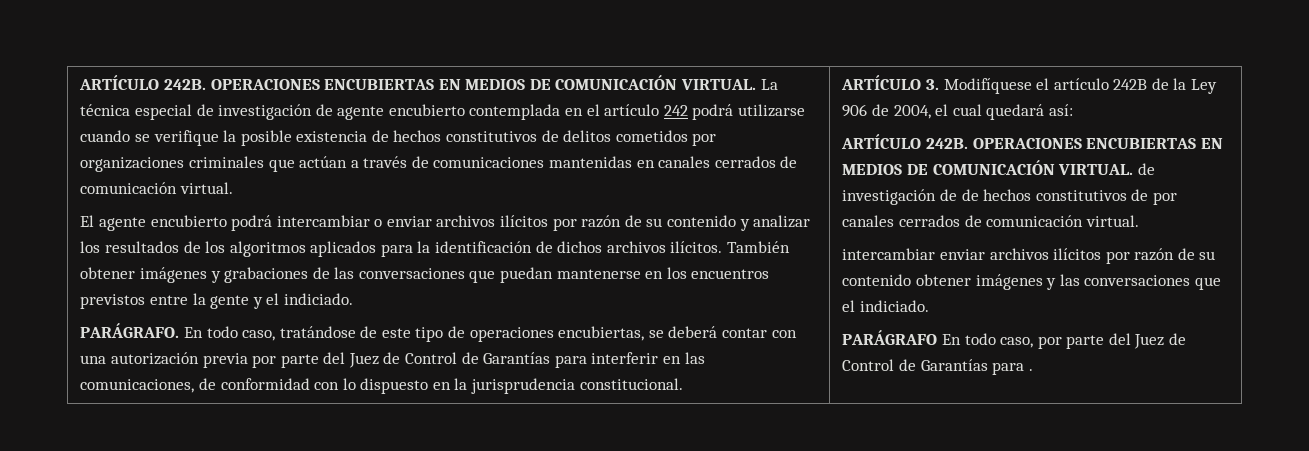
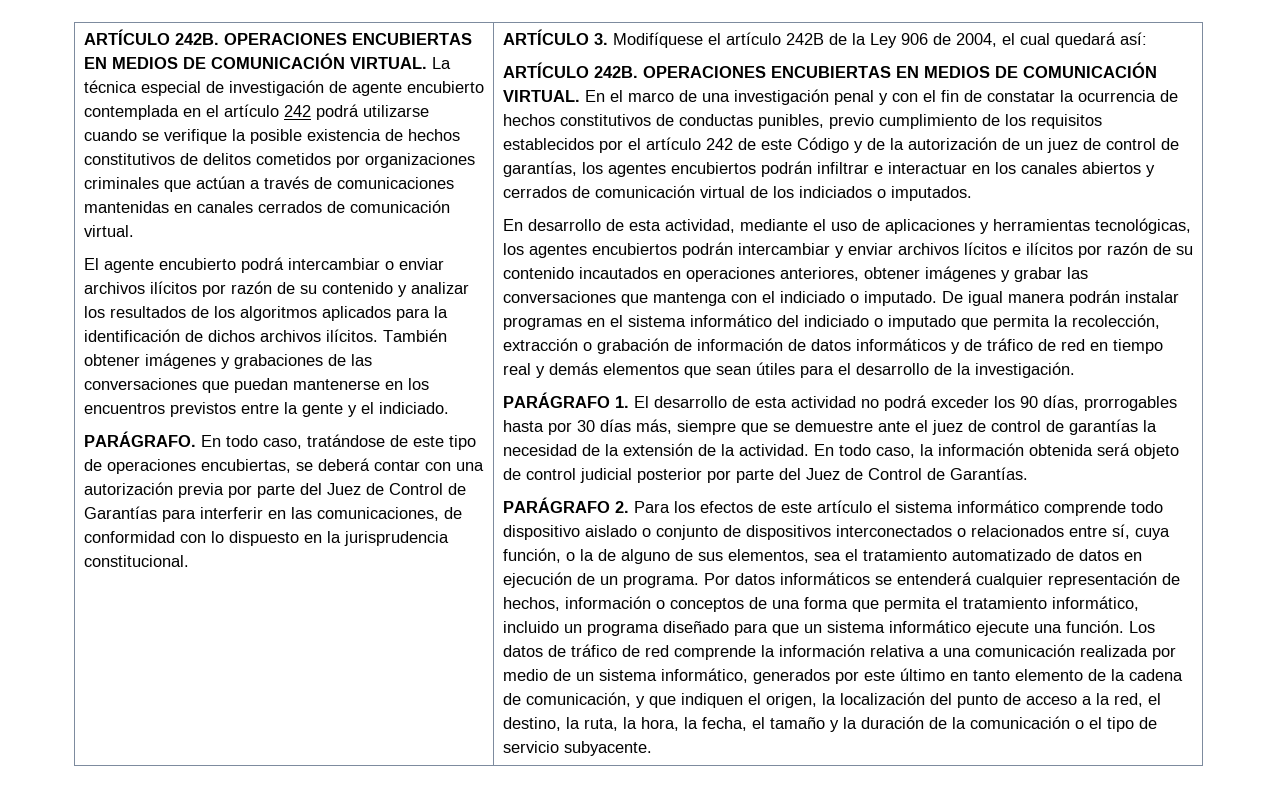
[1137,163,1155,175] [842,189,1177,205] [842,215,1139,227] [842,248,1216,264] [842,274,1221,290] [842,300,929,312] [842,330,1187,349] [842,359,1033,375] de investigación de de hechos constitutivos de por canales cerrados de comunicación virtual. // intercambiar enviar archivos ilícitos por razón de su contenido obtener imágenes y las conversaciones que el indiciado. // PARÁGRAFO En todo caso, por parte del Juez de Control de Garantías para . -> [584,89,1178,105] [502,114,1102,129] [502,137,1179,153] [502,161,1155,177] [502,185,972,201] [502,218,1191,234] [502,242,1193,258] [502,266,1088,282] [502,290,1179,306] [502,314,1160,330] [502,338,1163,354] [502,362,1075,378] [502,392,1177,411] [502,419,1157,435] [502,443,1179,459] [502,467,1028,483] [502,497,1163,516] [502,524,1170,540] [502,548,1142,564] [502,572,1180,588] [502,596,1139,612] [502,620,1155,636] [502,644,1176,660] [502,668,1183,684] [502,692,1161,708] [502,716,1157,732] [502,741,652,756] En el marco de una investigación penal y con el fin de constatar la ocurrencia de hechos constitutivos de conductas punibles, previo cumplimiento de los requisitos establecidos por el artículo 242 de este Código y de la autorización de un juez de control de garantías, los agentes encubiertos podrán infiltrar e interactuar en los canales abiertos y cerrados de comunicación virtual de los indiciados o imputados. // En desarrollo de esta actividad, mediante el uso de aplicaciones y herramientas tecnológicas, los agentes encubiertos podrán intercambiar y enviar archivos lícitos e ilícitos por razón de su contenido incautados en operaciones anteriores, obtener imágenes y grabar las conversaciones que mantenga con el indiciado o imputado. De igual manera podrán instalar programas en el sistema informático del indiciado o imputado que permita la recolección, extracción o grabación de información de datos informáticos y de tráfico de red en tiempo real y demás elementos que sean útiles para el desarrollo de la investigación. // PARÁGRAFO 1. El desarrollo de esta actividad no podrá exceder los 90 días, prorrogables hasta por 30 días más, siempre que se demuestre ante el juez de control de garantías la necesidad de la extensión de la actividad. En todo caso, la información obtenida será objeto de control judicial posterior por parte del Juez de Control de Garantías. // PARÁGRAFO 2. Para los efectos de este artículo el sistema informático comprende todo dispositivo aislado o conjunto de dispositivos interconectados o relacionados entre sí, cuya función, o la de alguno de sus elementos, sea el tratamiento automatizado de datos en ejecución de un programa. Por datos informáticos se entenderá cualquier representación de hechos, información o conceptos de una forma que permita el tratamiento informático, incluido un programa diseñado para que un sistema informático ejecute una función. Los datos de tráfico de red comprende la información relativa a una comunicación realizada por medio de un sistema informático, generados por este último en tanto elemento de la cadena de comunicación, y que indiquen el origen, la localización del punto de acceso a la red, el destino, la ruta, la hora, la fecha, el tamaño y la duración de la comunicación o el tipo de servicio subyacente.

